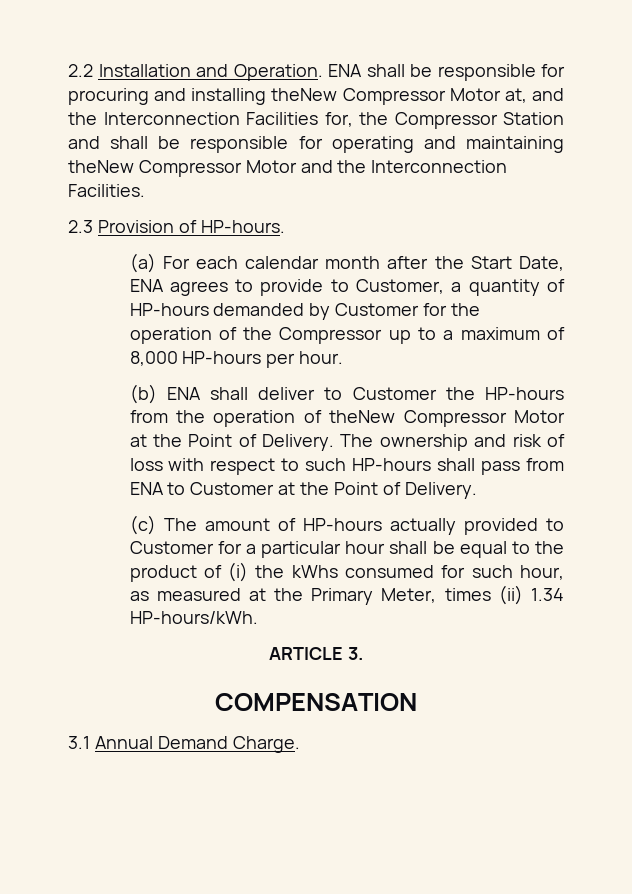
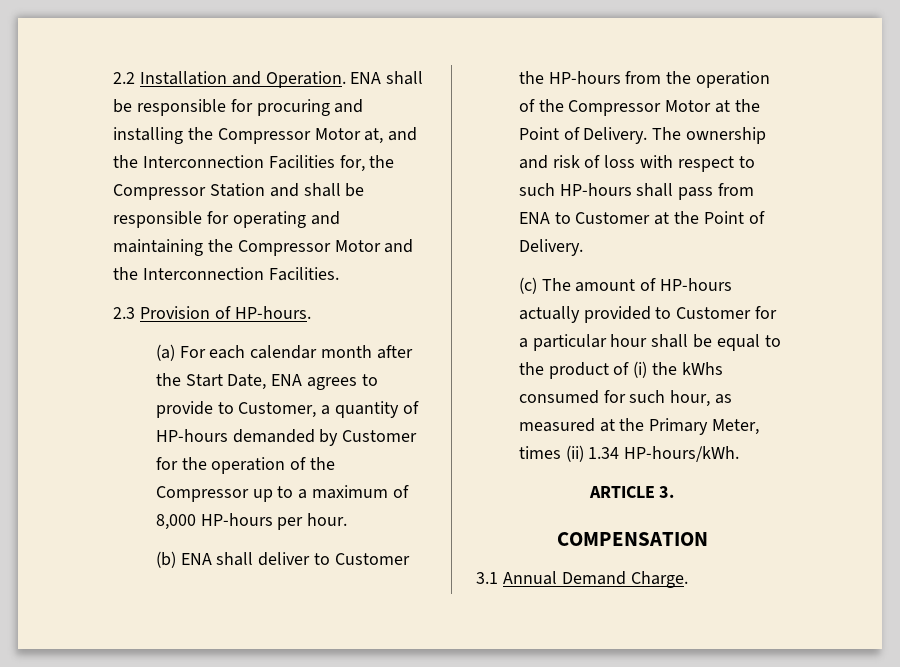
[271,88,338,101] theNew -> [187,127,213,140] the
[68,160,134,173] theNew -> [207,239,233,252] the
[329,410,396,423] theNew -> [538,99,564,112] the

